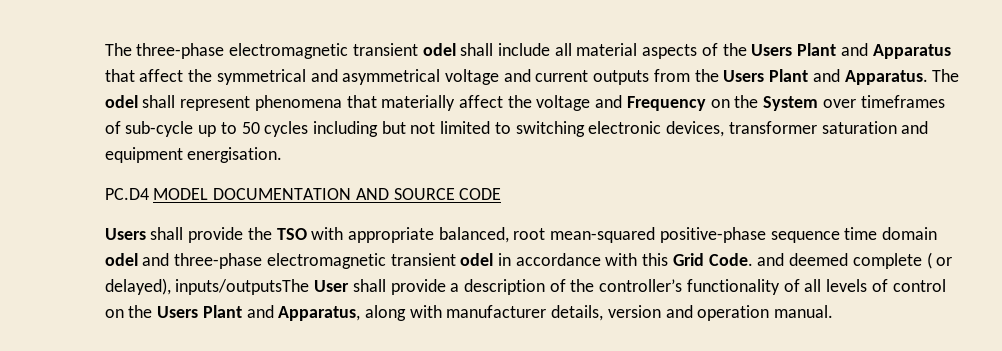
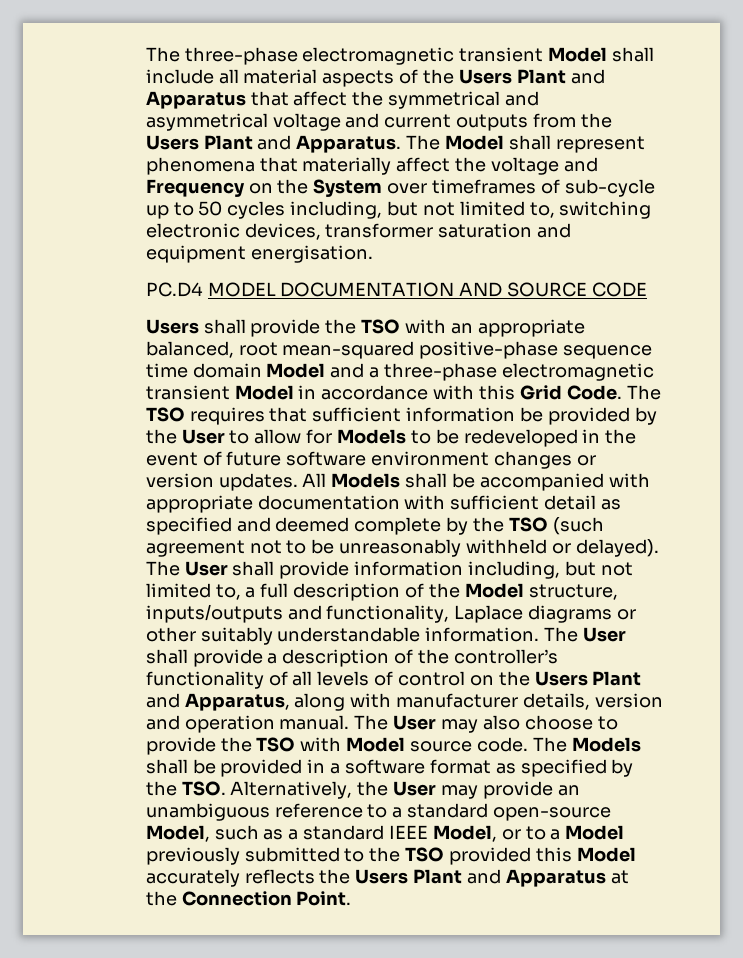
[422,43,456,56] odel -> [548,47,608,62] Model
[104,95,138,108] odel -> [444,135,504,150] Model
[313,121,511,137] including but not limited to -> [290,201,555,219] including, but not limited to,
(344, 233) none -> [450,323,473,334] an
[104,253,494,269] odel and three-phase electromagnetic transient odel -> [266,363,654,381] [145,385,294,400] Model and a three-phase electromagnetic transient Model
[757,252,953,269] [104,278,310,295] and deemed complete ( or delayed), inputs/outputsThe -> [626,385,661,400] [145,407,657,425] [145,429,637,447] [145,451,596,469] [145,473,650,491] [145,495,621,513] [145,517,604,535] [145,539,659,557] [145,561,633,579] [145,583,618,601] [145,604,636,623] [145,627,579,645] The TSO requires that sufficient information be provided by the User to allow for Models to be redeveloped in the event of future software environment changes or version updates. All Models shall be accompanied with appropriate documentation with sufficient detail as specified and deemed complete by the TSO (such agreement not to be unreasonably withheld or delayed). The User shall provide information including, but not limited to, a full description of the Model structure, inputs/outputs and functionality, Laplace diagrams or other suitably understandable information. The
(834, 311) none -> [354,715,618,733] [145,737,641,755] [145,759,634,777] [145,781,580,799] [145,803,611,821] [145,825,625,842] [145,847,636,865] [145,869,629,887] [145,891,352,906] The User may also choose to provide the TSO with Model source code. The Models shall be provided in a software format as specified by the TSO. Alternatively, the User may provide an unambiguous reference to a standard open-source Model, such as a standard IEEE Model, or to a Model previously submitted to the TSO provided this Model accurately reflects the Users Plant and Apparatus at the Connection Point.

